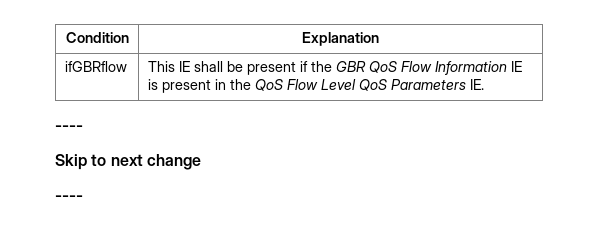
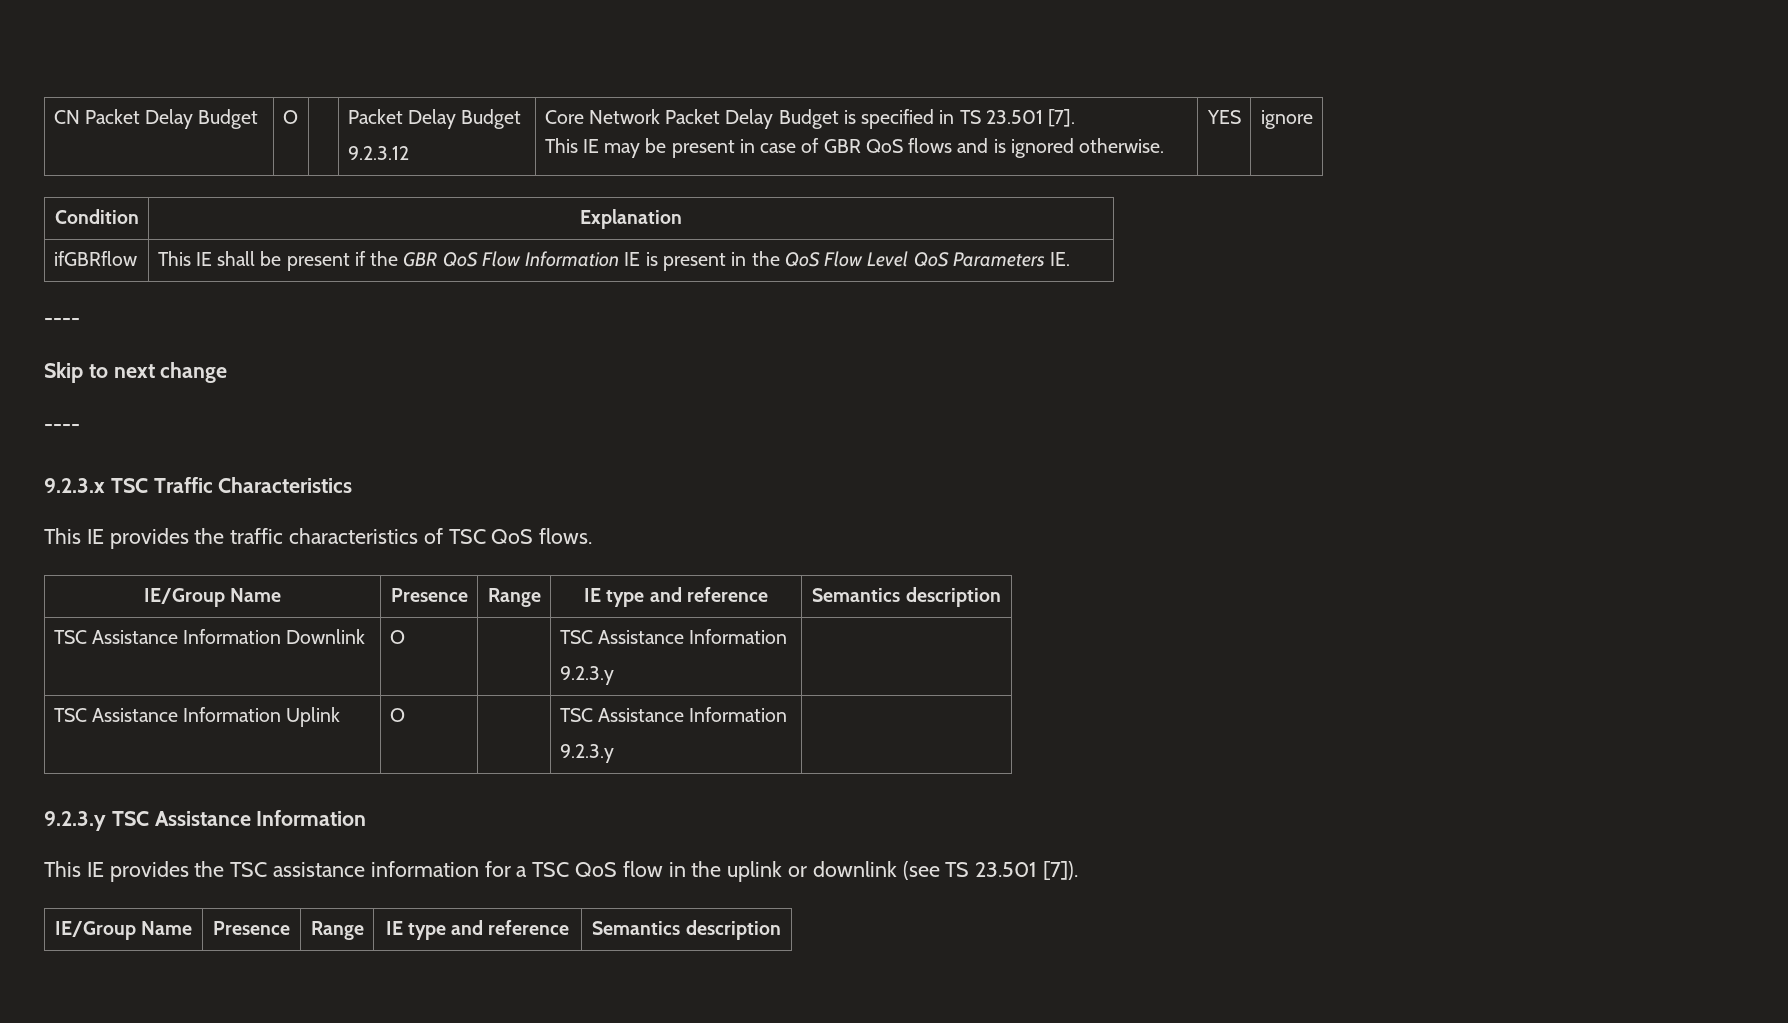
(65, 37) none -> [53,109,259,129] [282,110,298,124] [347,109,522,129] [347,146,409,160] [544,109,1076,129] [544,138,1165,158] [1206,110,1241,124] [1260,110,1313,129] CN Packet Delay Budget | O | | Packet Delay Budget // 9.2.3.12 | Core Network Packet Delay Budget is specified in TS 23.501 [7]. // This IE may be present in case of GBR QoS flows and is ignored otherwise. | YES | ignore //
(83, 198) none -> [44,477,353,493] [44,528,593,549] [143,588,282,607] [390,588,468,602] [487,588,541,607] [584,587,768,607] [812,587,1001,607] [53,629,366,644] [389,630,405,644] [559,629,788,644] [559,666,614,685] [53,707,341,727] [389,708,405,722] [559,707,788,722] [559,744,614,763] [44,810,367,831] [44,861,1079,882] [54,921,193,940] [213,921,290,935] [310,921,364,940] [385,920,570,940] [592,920,781,940] // 9.2.3.x TSC Traffic Characteristics // This IE provides the traffic characteristics of TSC QoS flows. // IE/Group Name | Presence | Range | IE type and reference | Semantics description // TSC Assistance Information Downlink | O | | TSC Assistance Information // 9.2.3.y | // TSC Assistance Information Uplink | O | | TSC Assistance Information // 9.2.3.y | // 9.2.3.y TSC Assistance Information // This IE provides the TSC assistance information for a TSC QoS flow in the uplink or downlink (see TS 23.501 [7]). // IE/Group Name | Presence | Range | IE type and reference | Semantics description

